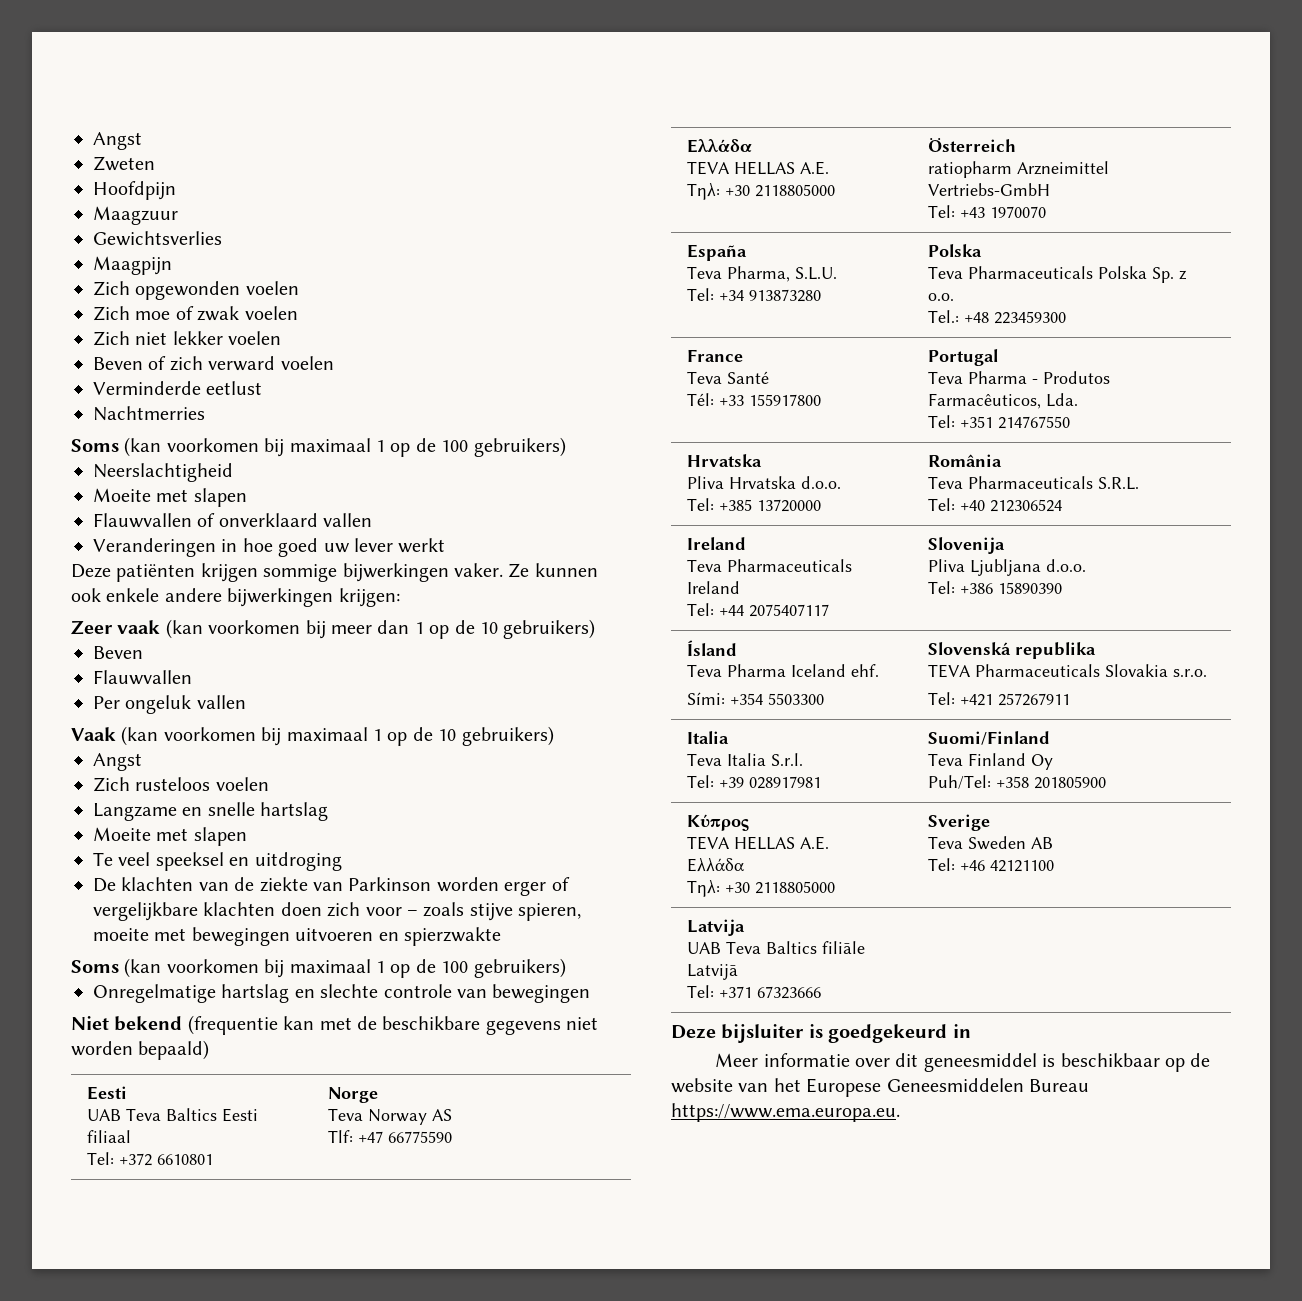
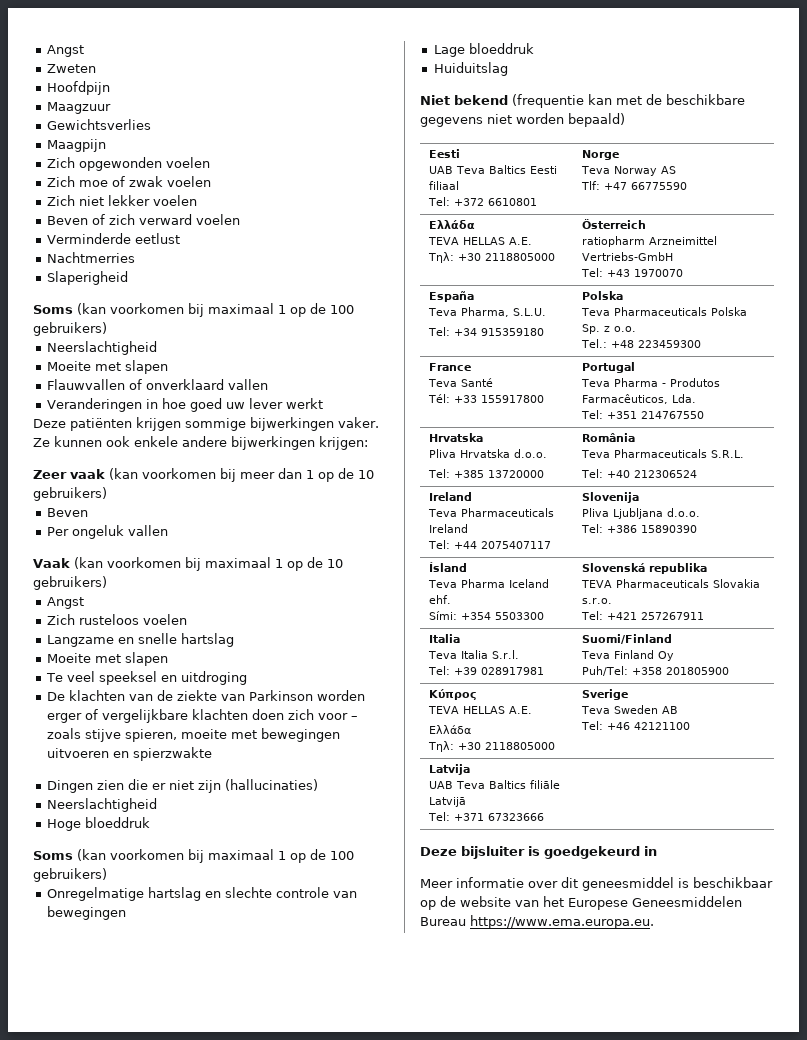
(205, 413) none -> [46,271,128,285] // Slaperigheid
[93,670,192,685] // Flauwvallen -> (88, 512) none
(501, 936) none -> [46,779,318,793] [46,798,157,812] [46,817,150,831] // Dingen zien die er niet zijn (hallucinaties) // Neerslachtigheid // Hoge bloeddruk
(591, 993) none -> [433,43,534,57] [433,62,508,76] // Lage bloeddruk // Huiduitslag
[748,289,821,302] 913873280 -> [480,328,544,336] 915359180

